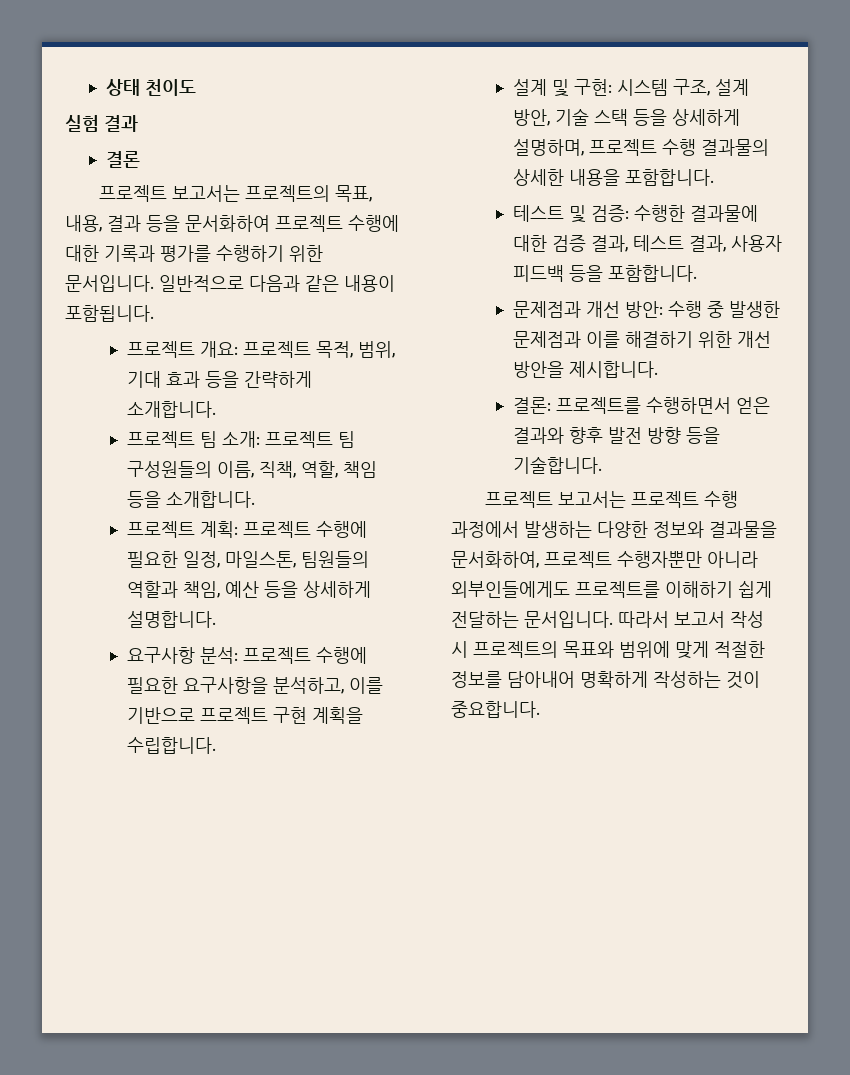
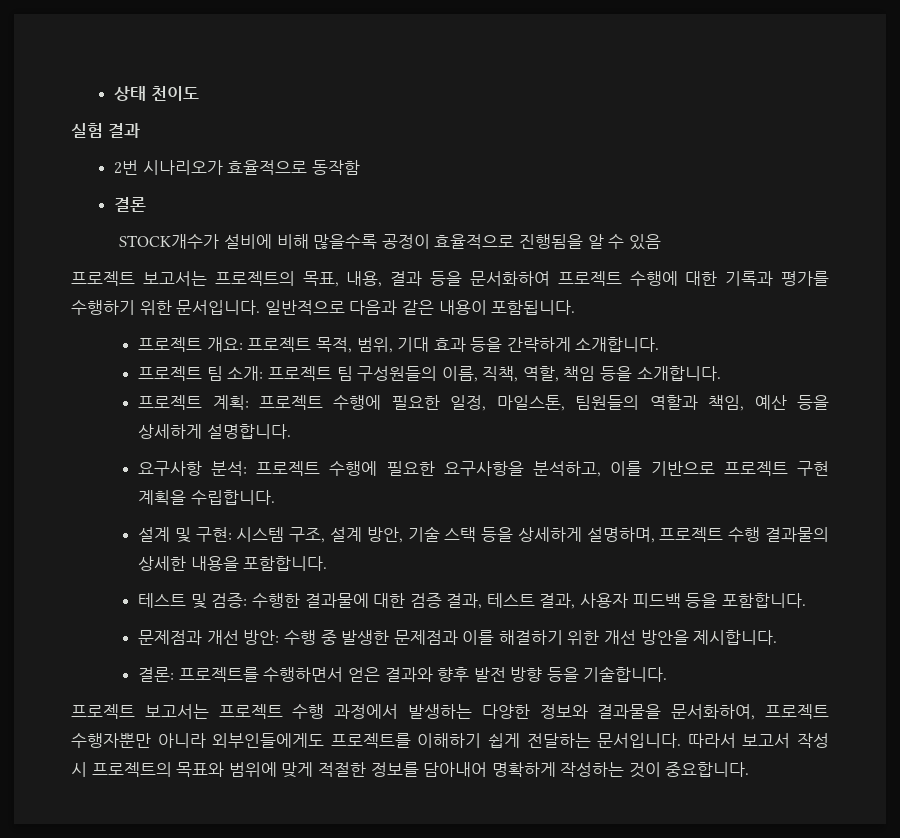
[105,151,140,168] 결론 -> [113,160,360,175] [113,197,146,212] [119,234,661,250] 2번 시나리오가 효율적으로 동작함 // 결론 // STOCK개수가 설비에 비해 많을수록 공정이 효율적으로 진행됨을 알 수 있음

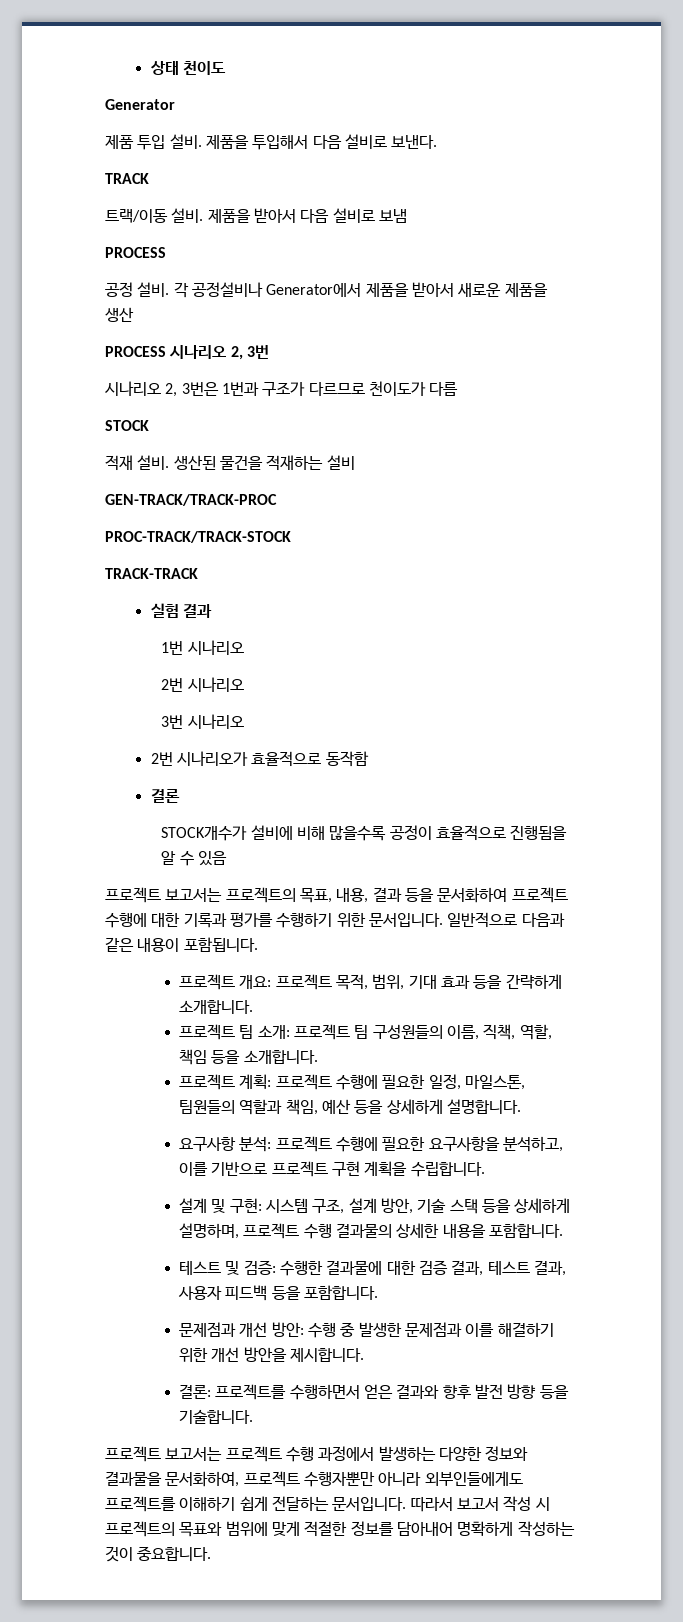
[71,123,140,138] 실험 결과 -> [105,99,175,110] [105,134,438,150] [105,173,149,184] [105,208,407,223] [105,247,166,258] [105,282,548,298] [105,307,134,322] [105,345,269,360] [105,381,459,397] [105,420,149,431] [105,455,355,471] [105,494,277,506] [105,531,291,543] [105,568,198,579] [150,603,213,618] [161,640,244,655] [161,677,244,692] [161,714,244,729] Generator // 제품 투입 설비. 제품을 투입해서 다음 설비로 보낸다. // TRACK // 트랙/이동 설비. 제품을 받아서 다음 설비로 보냄 // PROCESS // 공정 설비. 각 공정설비나 Generator에서 제품을 받아서 새로운 제품을 생산 // PROCESS 시나리오 2, 3번 // 시나리오 2, 3번은 1번과 구조가 다르므로 천이도가 다름 // STOCK // 적재 설비. 생산된 물건을 적재하는 설비 // GEN-TRACK/TRACK-PROC // PROC-TRACK/TRACK-STOCK // TRACK-TRACK // 실험 결과 // 1번 시나리오 // 2번 시나리오 // 3번 시나리오

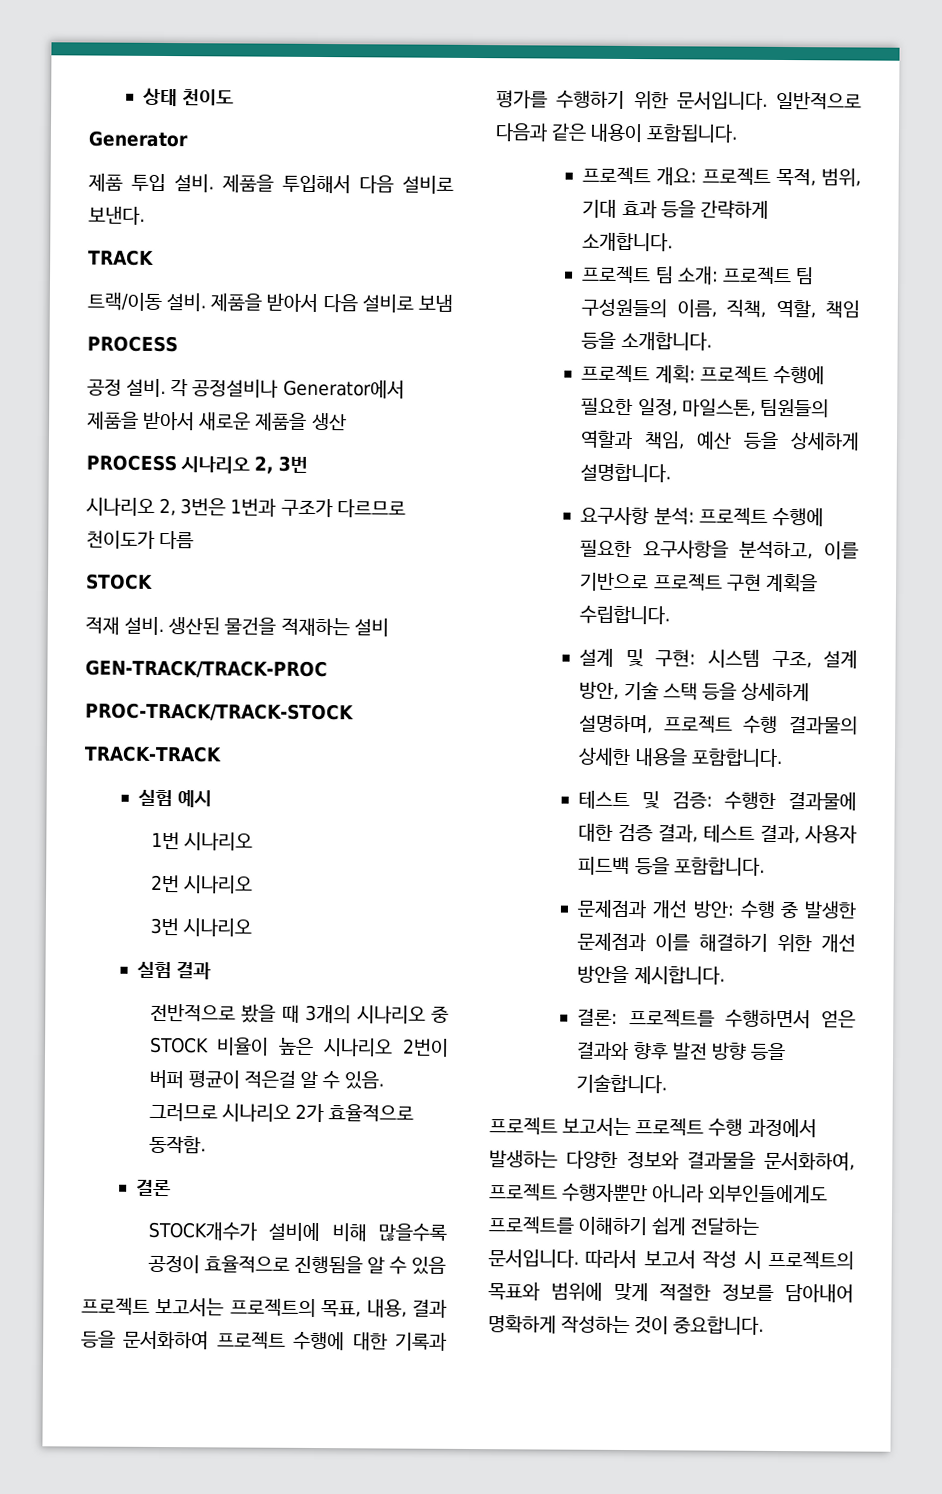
[183,604,213,618] 결과 -> [177,789,213,808] 예시
[150,751,369,767] 2번 시나리오가 효율적으로 동작함 -> [137,961,212,980] [149,1003,449,1024] [149,1036,450,1057] [148,1069,385,1090] [148,1102,414,1123] [148,1135,206,1154] 실험 결과 // 전반적으로 봤을 때 3개의 시나리오 중 STOCK 비율이 높은 시나리오 2번이 버퍼 평균이 적은걸 알 수 있음. 그러므로 시나리오 2가 효율적으로 동작함.

